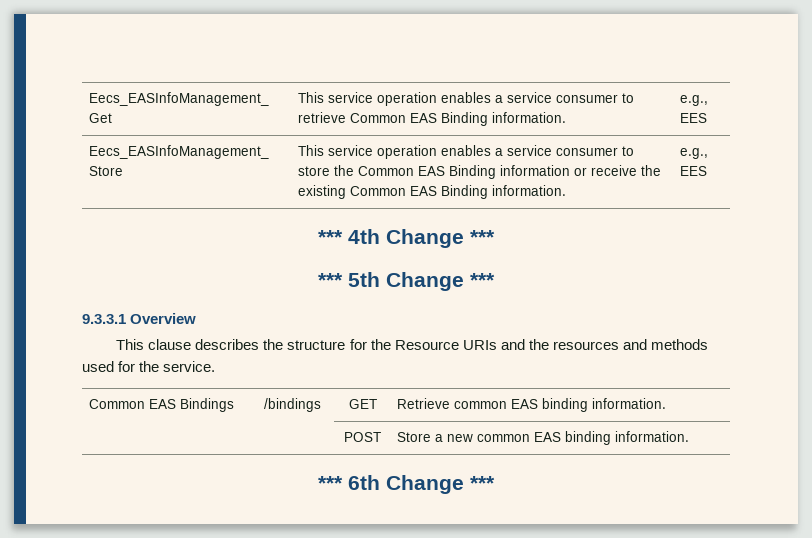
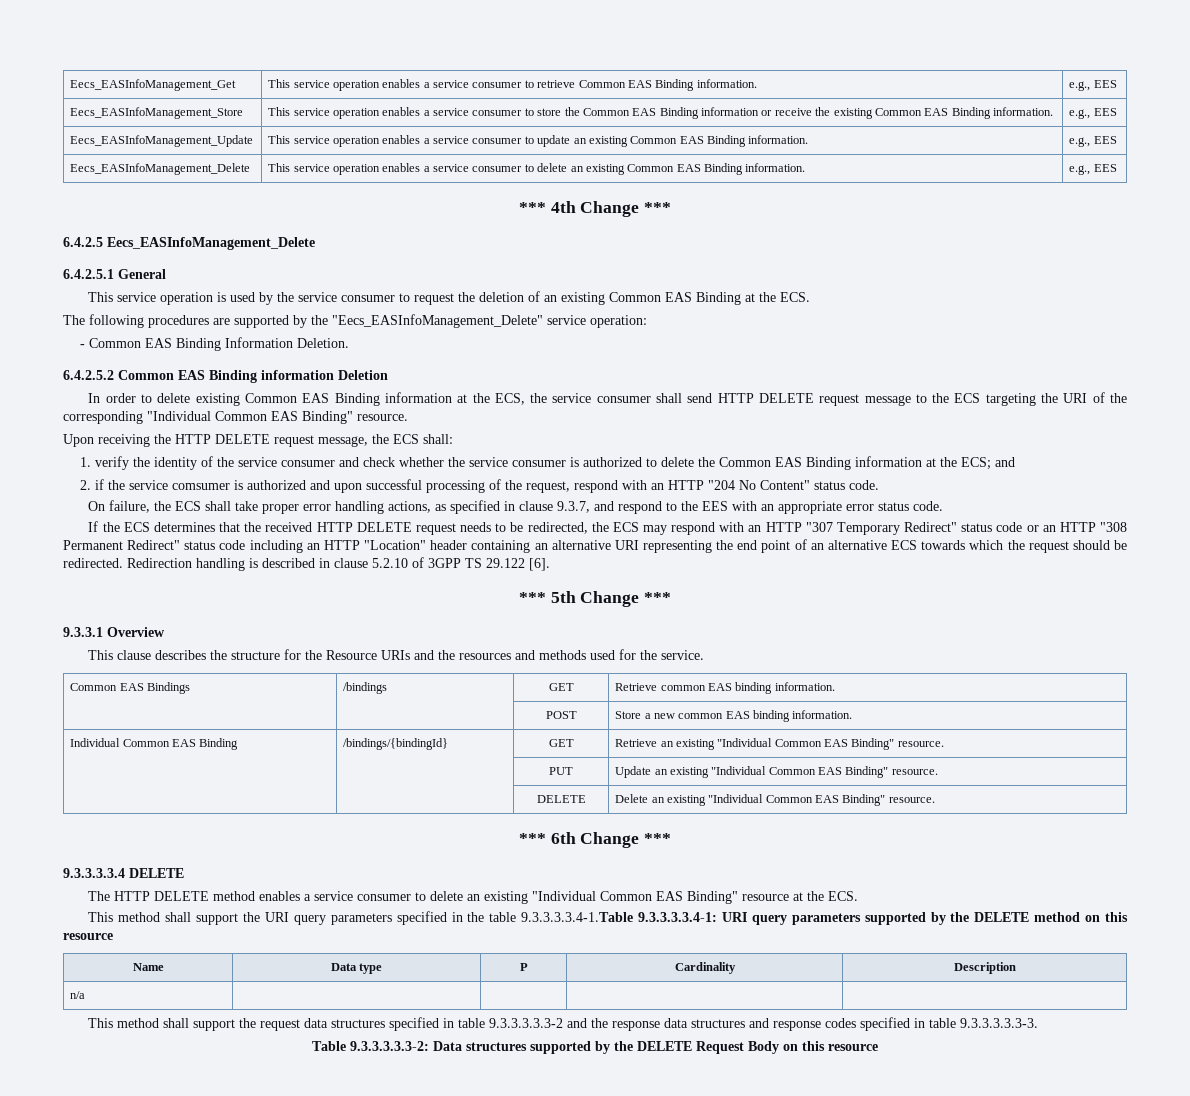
[318,229,495,248] // *** 4th Change *** -> [70,135,254,147] [268,135,809,147] [1069,136,1117,147] [70,163,251,175] [268,163,806,175] [1069,164,1117,175] [518,201,672,217] [63,237,315,250] [63,269,166,279] [88,291,811,305] [63,314,647,328] [80,337,350,351] [63,370,388,383] [88,392,1128,406] [63,411,408,424] [63,434,453,447] [80,456,1016,470] [80,479,880,493] [88,500,944,514] [88,521,1128,535] [63,539,1128,553] [63,557,550,571] // Eecs_EASInfoManagement_Update | This service operation enables a service consumer to update an existing Common EAS Binding information. | e.g., EES // Eecs_EASInfoManagement_Delete | This service operation enables a service consumer to delete an existing Common EAS Binding information. | e.g., EES // *** 4th Change *** // 6.4.2.5 Eecs_EASInfoManagement_Delete // 6.4.2.5.1 General // This service operation is used by the service consumer to request the deletion of an existing Common EAS Binding at the ECS. // The following procedures are supported by the "Eecs_EASInfoManagement_Delete" service operation: // - Common EAS Binding Information Deletion. // 6.4.2.5.2 Common EAS Binding information Deletion // In order to delete existing Common EAS Binding information at the ECS, the service consumer shall send HTTP DELETE request message to the ECS targeting the URI of the corresponding "Individual Common EAS Binding" resource. // Upon receiving the HTTP DELETE request message, the ECS shall: // 1. verify the identity of the service consumer and check whether the service consumer is authorized to delete the Common EAS Binding information at the ECS; and // 2. if the service comsumer is authorized and upon successful processing of the request, respond with an HTTP "204 No Content" status code. // On failure, the ECS shall take proper error handling actions, as specified in clause 9.3.7, and respond to the EES with an appropriate error status code. // If the ECS determines that the received HTTP DELETE request needs to be redirected, the ECS may respond with an HTTP "307 Temporary Redirect" status code or an HTTP "308 Permanent Redirect" status code including an HTTP "Location" header containing an alternative URI representing the end point of an alternative ECS towards which the request should be redirected. Redirection handling is described in clause 5.2.10 of 3GPP TS 29.122 [6].
[318,475,495,494] // *** 6th Change *** -> [70,738,239,750] [343,738,449,750] [548,739,574,747] [615,738,944,750] [549,767,573,775] [615,766,938,778] [536,795,586,803] [615,794,935,806] [518,832,672,848] [63,868,184,878] [88,891,859,904] [88,911,1128,925] [63,933,113,940] [132,963,164,971] [330,963,383,974] [519,963,528,971] [674,962,736,974] [953,962,1016,974] [70,991,86,999] [88,1017,1039,1031] [312,1041,878,1054] // Individual Common EAS Binding | /bindings/{bindingId} | GET | Retrieve an existing "Individual Common EAS Binding" resource. // | | PUT | Update an existing "Individual Common EAS Binding" resource. // | | DELETE | Delete an existing "Individual Common EAS Binding" resource. // *** 6th Change *** // 9.3.3.3.3.4 DELETE // The HTTP DELETE method enables a service consumer to delete an existing "Individual Common EAS Binding" resource at the ECS. // This method shall support the URI query parameters specified in the table 9.3.3.3.3.4-1.Table 9.3.3.3.3.4-1: URI query parameters supported by the DELETE method on this resource // Name | Data type | P | Cardinality | Description // n/a | | | | // This method shall support the request data structures specified in table 9.3.3.3.3.3-2 and the response data structures and response codes specified in table 9.3.3.3.3.3-3. // Table 9.3.3.3.3.3-2: Data structures supported by the DELETE Request Body on this resource

